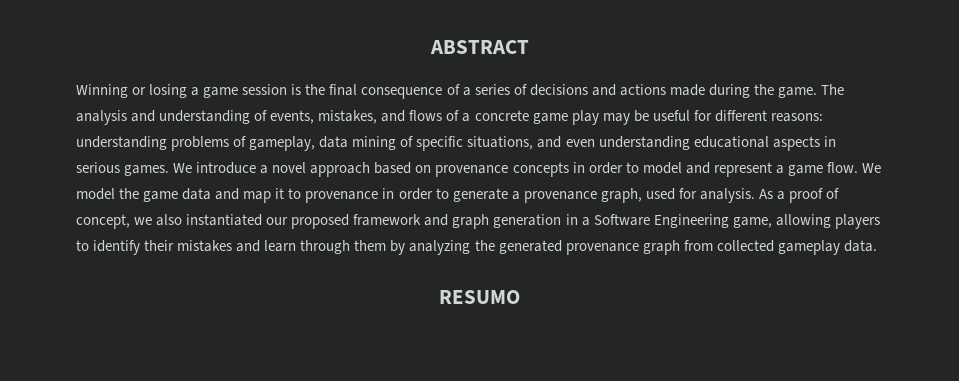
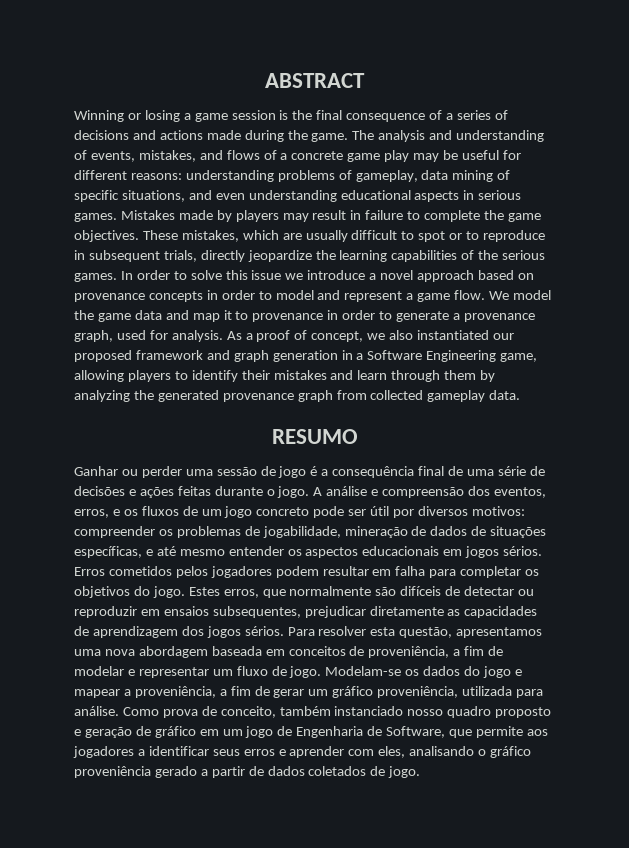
[173,163,193,173] We -> [120,210,541,222] [74,230,546,242] [74,250,546,262] [74,270,304,282] Mistakes made by players may result in failure to complete the game objectives. These mistakes, which are usually difficult to spot or to reproduce in subsequent trials, directly jeopardize the learning capabilities of the serious games. In order to solve this issue we
(520, 297) none -> [74,466,545,478] [74,486,546,498] [74,506,525,518] [74,526,547,538] [74,546,543,558] [74,566,540,578] [74,586,535,598] [74,606,538,618] [74,626,543,638] [74,646,504,658] [74,666,522,678] [74,686,544,698] [74,706,552,718] [74,726,548,738] [73,746,532,758] [74,766,421,778] // Ganhar ou perder uma sessão de jogo é a consequência final de uma série de decisões e ações feitas durante o jogo. A análise e compreensão dos eventos, erros, e os fluxos de um jogo concreto pode ser útil por diversos motivos: compreender os problemas de jogabilidade, mineração de dados de situações específicas, e até mesmo entender os aspectos educacionais em jogos sérios. Erros cometidos pelos jogadores podem resultar em falha para completar os objetivos do jogo. Estes erros, que normalmente são difíceis de detectar ou reproduzir em ensaios subsequentes, prejudicar diretamente as capacidades de aprendizagem dos jogos sérios. Para resolver esta questão, apresentamos uma nova abordagem baseada em conceitos de proveniência, a fim de modelar e representar um fluxo de jogo. Modelam-se os dados do jogo e mapear a proveniência, a fim de gerar um gráfico proveniência, utilizada para análise. Como prova de conceito, também instanciado nosso quadro proposto e geração de gráfico em um jogo de Engenharia de Software, que permite aos jogadores a identificar seus erros e aprender com eles, analisando o gráfico proveniência gerado a partir de dados coletados de jogo.

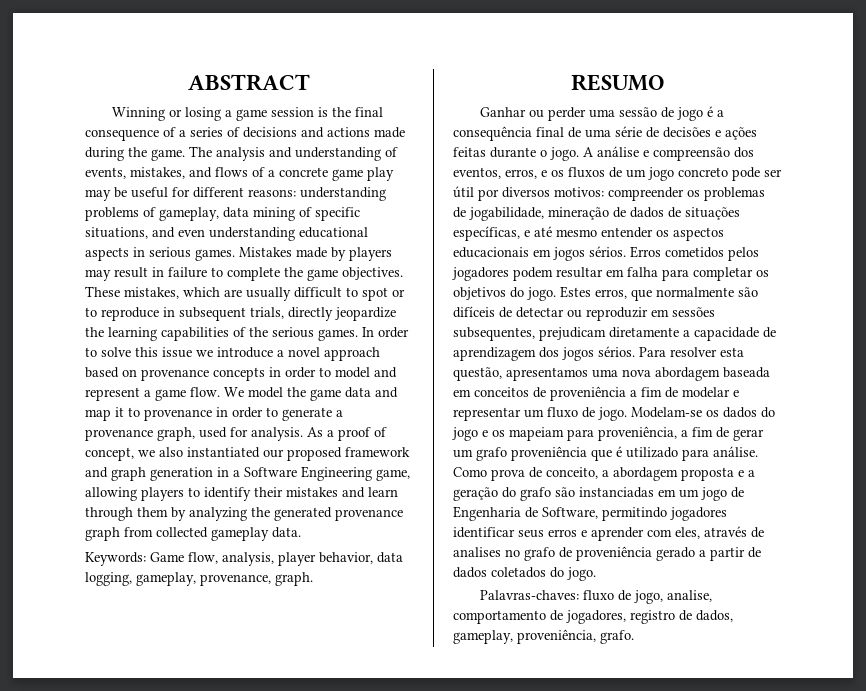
(521, 395) none -> [85,552,403,566] [85,572,313,586] // Keywords: Game flow, analysis, player behavior, data logging, gameplay, provenance, graph.
[163,606,538,618] ensaios subsequentes, prejudicar diretamente as capacidades -> [672,307,715,317] [453,327,759,341] sessões subsequentes, prejudicam diretamente a capacidade
[368,646,450,658] proveniência, -> [550,386,626,401] proveniência
[74,689,131,698] mapear a -> [492,427,594,441] os mapeiam para
[332,686,513,698] gráfico proveniência, utilizada -> [476,446,678,461] grafo proveniência que é utilizado
[279,706,552,718] [74,726,196,738] também instanciado nosso quadro proposto e geração de gráfico -> [602,467,755,481] [453,487,654,501] a abordagem proposta e a geração do grafo são instanciadas
[449,726,548,738] [73,746,145,758] que permite aos jogadores a -> [602,507,727,521] permitindo jogadores
[409,746,532,758] analisando o gráfico -> [704,526,764,538] [453,547,572,561] através de analises no grafo de
[370,766,421,778] de jogo. -> [550,567,596,581] [479,590,712,604] [453,610,733,624] [453,629,634,644] do jogo. // Palavras-chaves: fluxo de jogo, analise, comportamento de jogadores, registro de dados, gameplay, proveniência, grafo.

